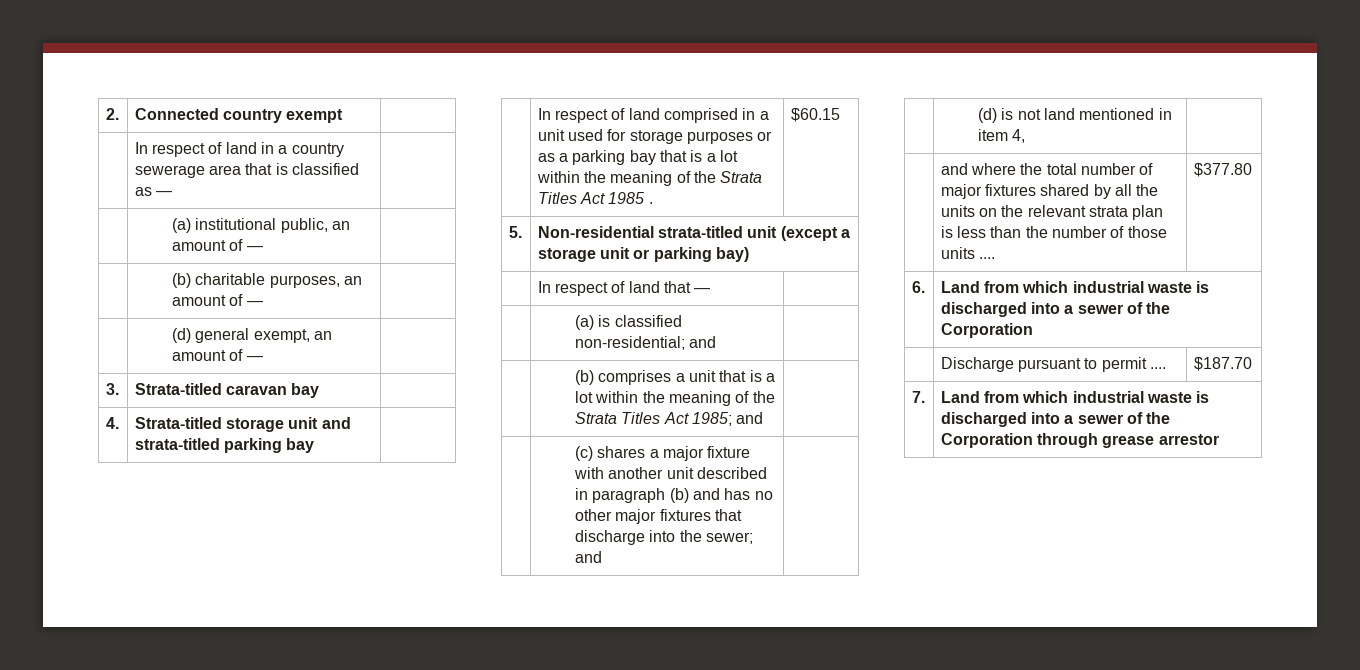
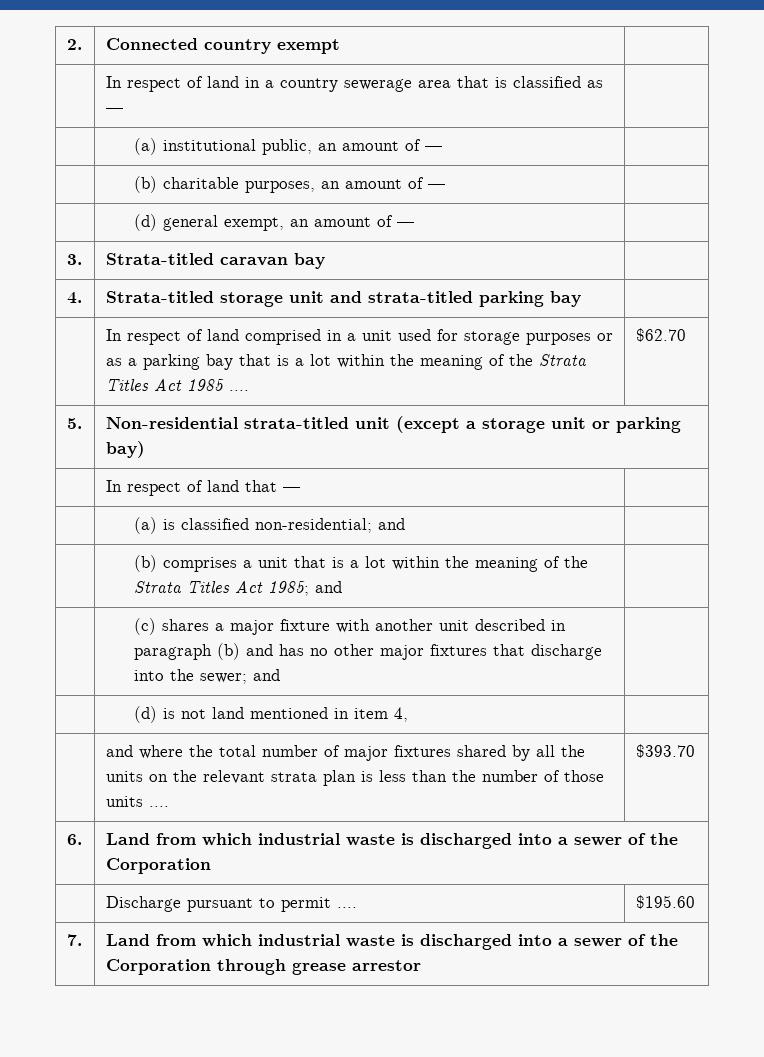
[648,202,653,204] [790,108,840,122] . | $60.15 -> [228,390,249,391] [635,328,686,342] .... | $62.70
[1193,163,1252,177] $377.80 -> [635,744,695,758] $393.70
[1193,357,1252,371] $187.70 -> [635,895,695,909] $195.60

